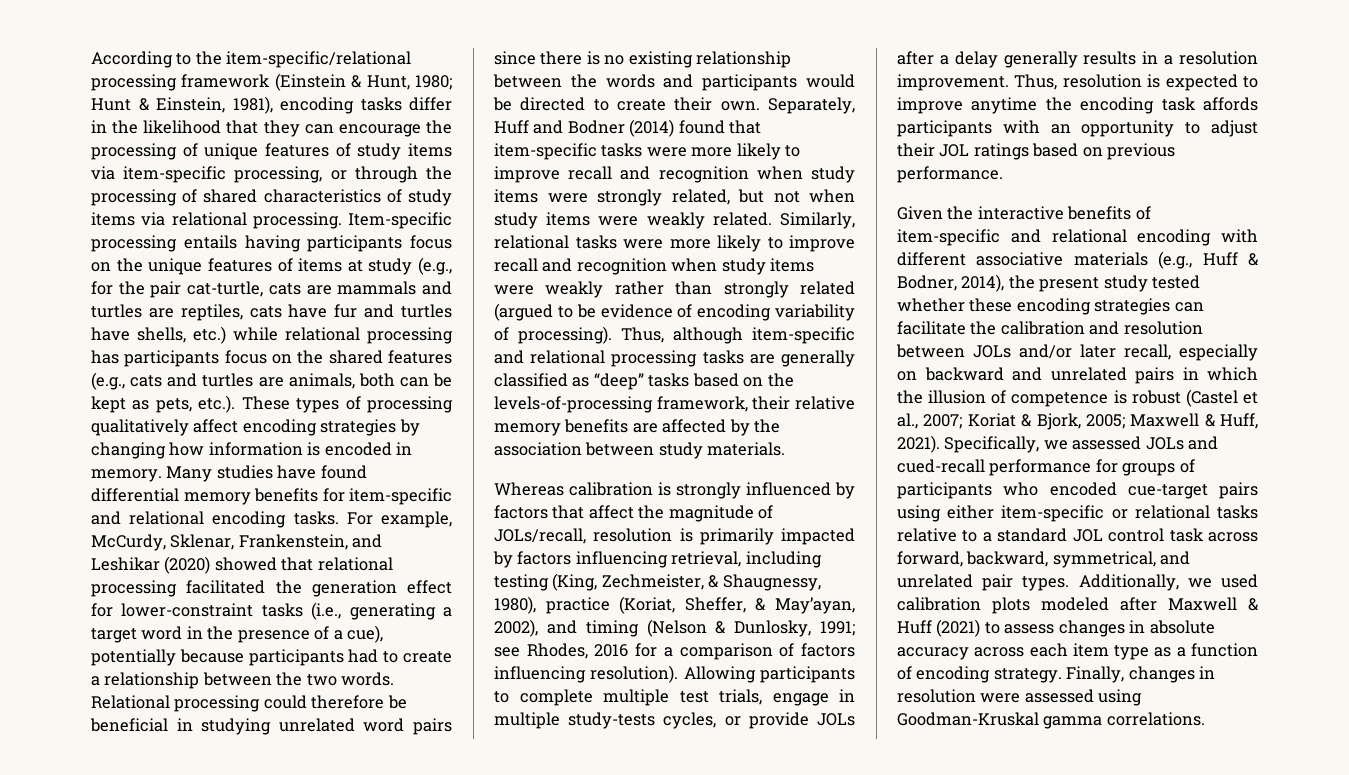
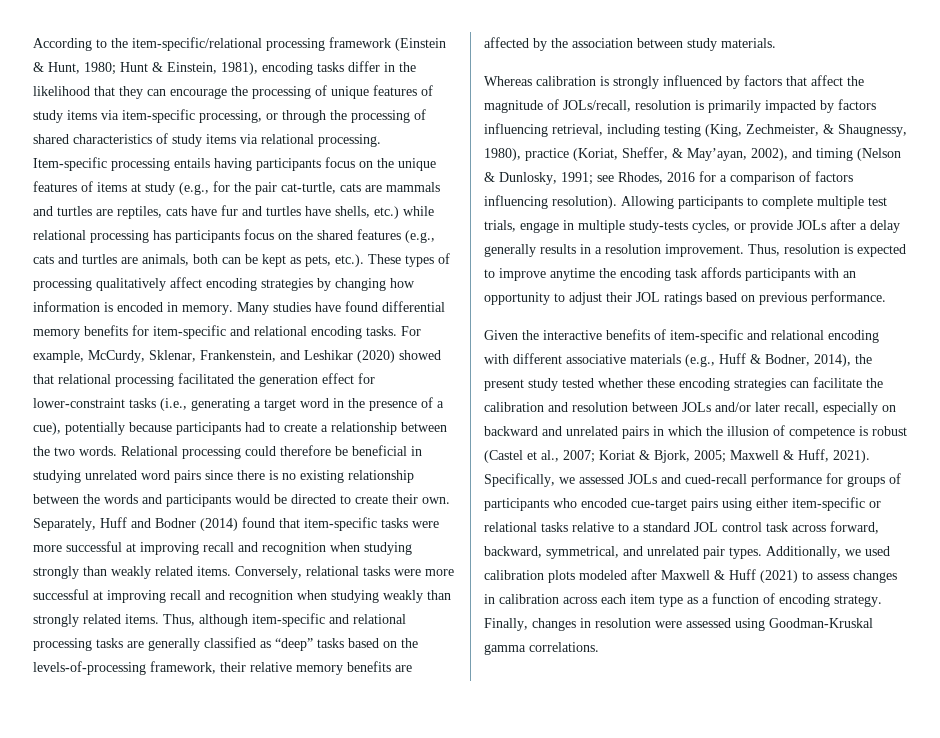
[736,143,801,160] [494,166,855,183] [494,189,855,206] [494,212,855,229] likely to improve recall and recognition when study items were strongly related, but not when study items were weakly related. Similarly, -> [66,541,412,555] [33,566,302,579] successful at improving recall and recognition when studying strongly than weakly related items. Conversely,
[717,235,855,252] [494,258,815,275] [494,281,855,298] [494,303,855,321] [494,326,612,344] likely to improve recall and recognition when study items were weakly rather than strongly related (argued to be evidence of encoding variability of processing). -> [33,589,451,603] [33,614,159,627] successful at improving recall and recognition when studying weakly than strongly related items.
[1149,620,1215,634] [897,647,969,660] absolute accuracy -> [499,594,559,604] calibration

